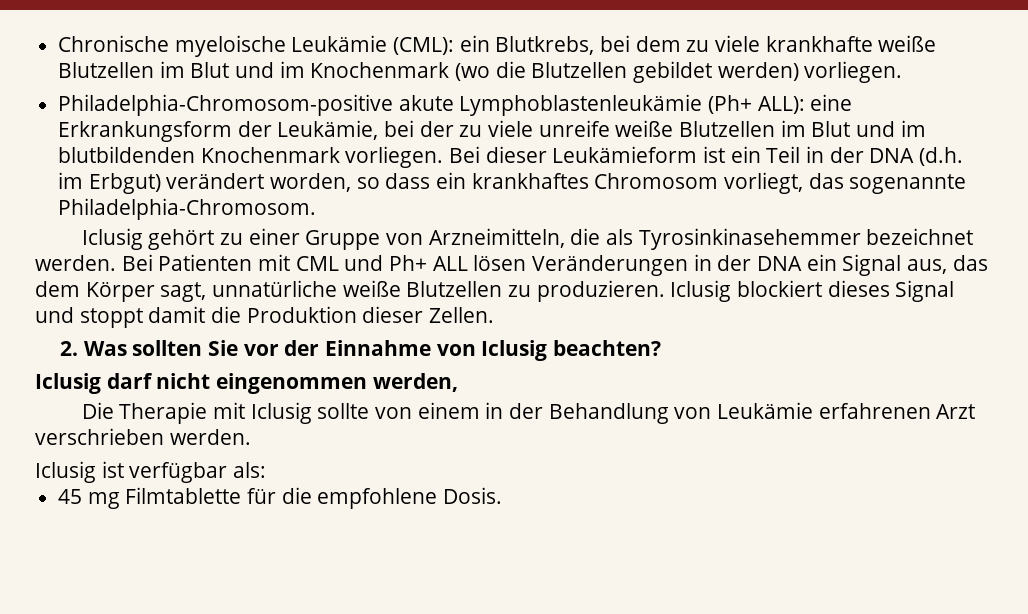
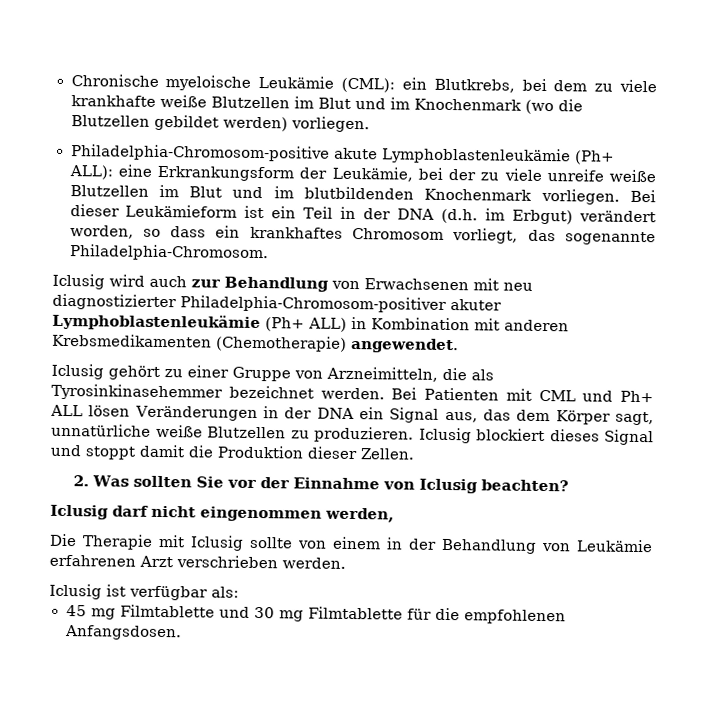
(317, 209) none -> [52,273,533,292] [52,293,502,313] [52,313,569,332] [52,333,459,354] // Iclusig wird auch zur Behandlung von Erwachsenen mit neu diagnostizierter Philadelphia-Chromosom-positiver akuter Lymphoblastenleukämie (Ph+ ALL) in Kombination mit anderen Krebsmedikamenten (Chemotherapie) angewendet.
[247,487,503,509] für die empfohlene Dosis. -> [218,606,566,625] [64,624,182,641] und 30 mg Filmtablette für die empfohlenen Anfangsdosen.

